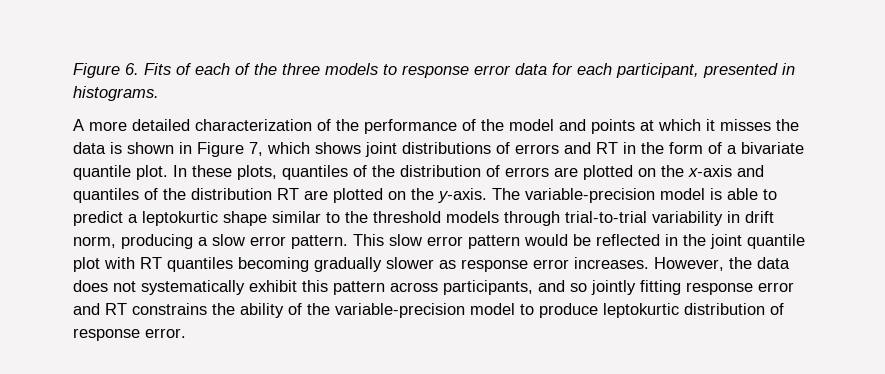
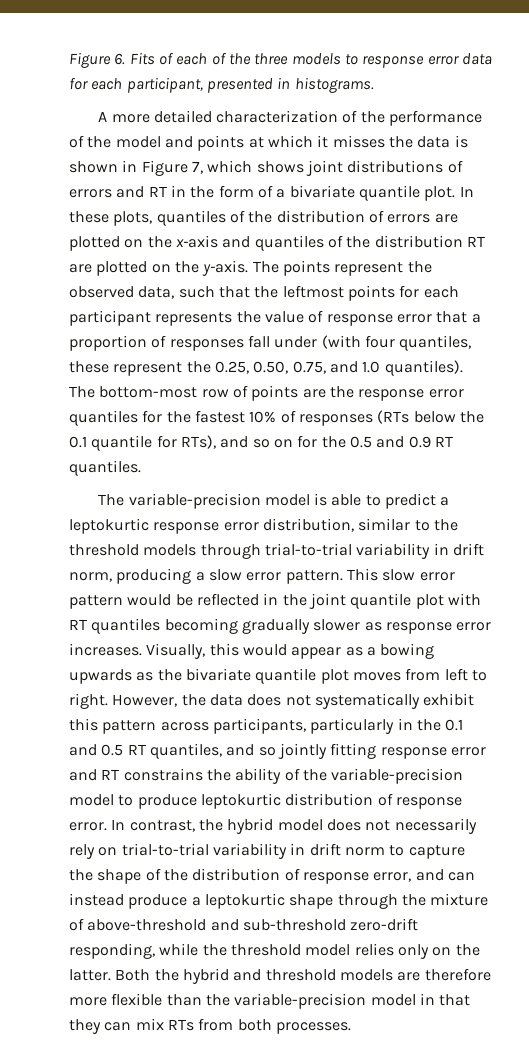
(520, 194) none -> [282,260,432,276] [69,285,459,301] [69,310,481,326] [69,335,472,351] [69,360,463,376] [69,385,464,401] [69,410,484,426] [69,435,453,451] [69,460,141,476] [98,494,125,506] points represent the observed data, such that the leftmost points for each participant represents the value of response error that a proportion of responses fall under (with four quantiles, these represent the 0.25, 0.50, 0.75, and 1.0 quantiles). The bottom-most row of points are the response error quantiles for the fastest 10% of responses (RTs below the 0.1 quantile for RTs), and so on for the 0.5 and 0.9 RT quantiles. // The
[223,211,267,226] shape -> [153,518,354,534] response error distribution,
(649, 263) none -> [146,643,435,659] [69,668,487,684] [69,693,108,709] Visually, this would appear as a bowing upwards as the bivariate quantile plot moves from left to right.
(533, 287) none -> [310,718,464,734] [69,743,222,759] particularly in the 0.1 and 0.5 RT quantiles,
(186, 333) none -> [111,818,477,834] [69,843,465,859] [69,868,475,884] [69,893,489,909] [69,918,419,931] [69,943,480,959] [69,968,491,984] [69,993,471,1009] [69,1018,351,1034] In contrast, the hybrid model does not necessarily rely on trial-to-trial variability in drift norm to capture the shape of the distribution of response error, and can instead produce a leptokurtic shape through the mixture of above-threshold and sub-threshold zero-drift responding, while the threshold model relies only on the latter. Both the hybrid and threshold models are therefore more flexible than the variable-precision model in that they can mix RTs from both processes.

